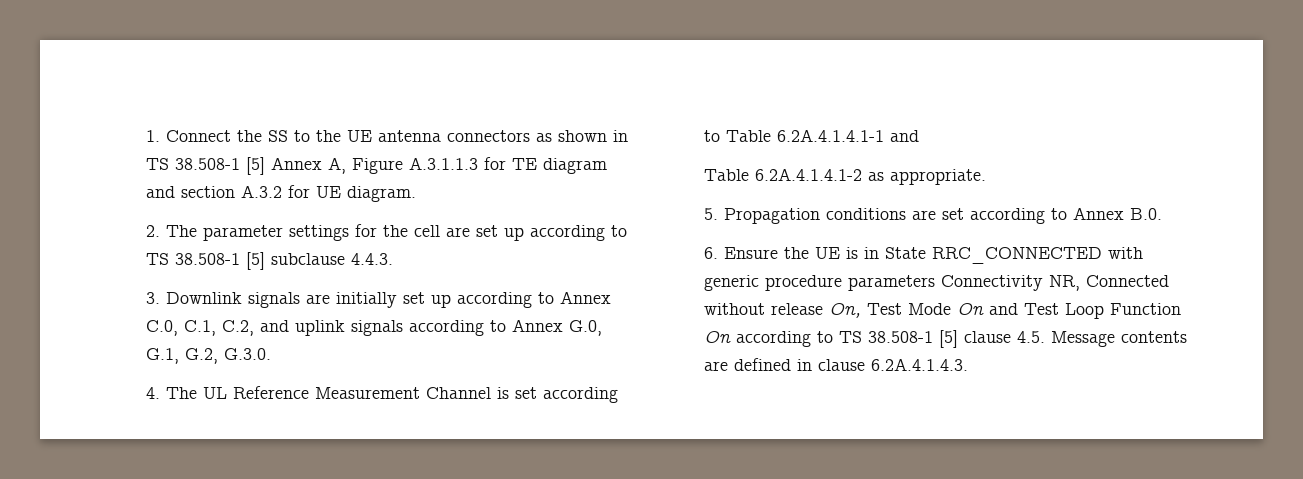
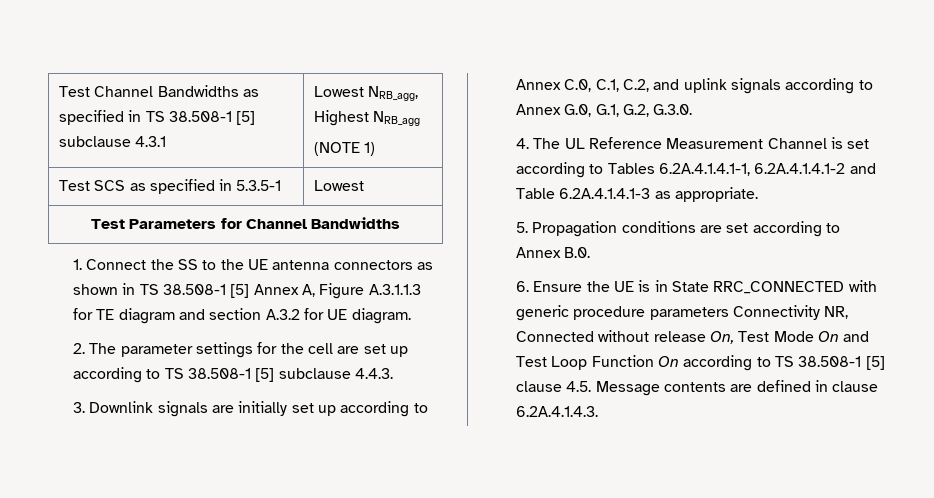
(146, 136) none -> [58,85,259,97] [58,110,256,125] [58,136,167,147] [313,86,419,101] [313,110,421,126] [313,142,376,156] [58,179,282,194] [313,180,364,191] [90,217,401,229] Test Channel Bandwidths as specified in TS 38.508-1 [5] subclause 4.3.1 | Lowest NRB_agg, Highest NRB_agg // (NOTE 1) // Test SCS as specified in 5.3.5-1 | Lowest // Test Parameters for Channel Bandwidths //
[726,129,920,142] [704,168,863,181] Table 6.2A.4.1.4.1-1 and // Table 6.2A.4.1.4.1-2 -> [607,163,876,176] [515,188,651,199] Tables 6.2A.4.1.4.1-1, 6.2A.4.1.4.1-2 and Table 6.2A.4.1.4.1-3

